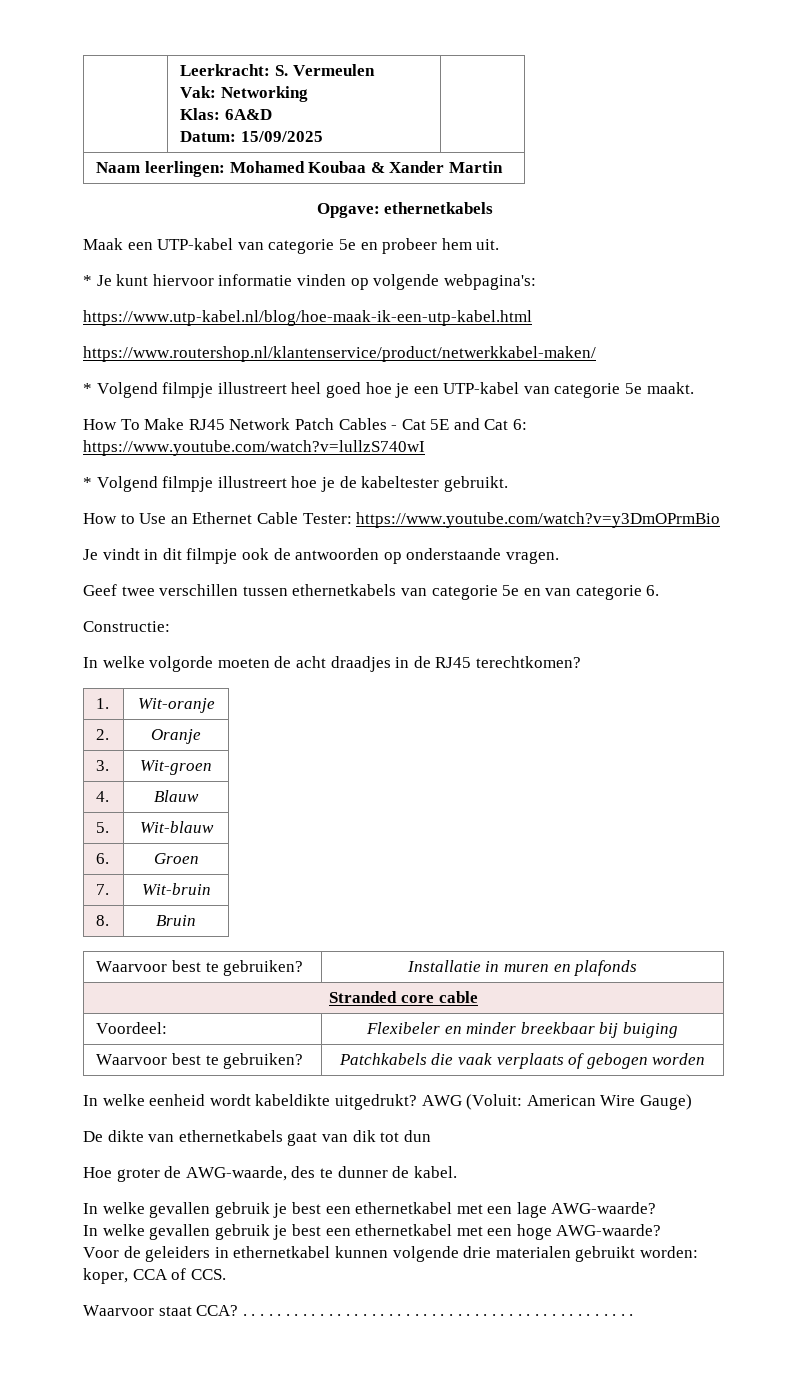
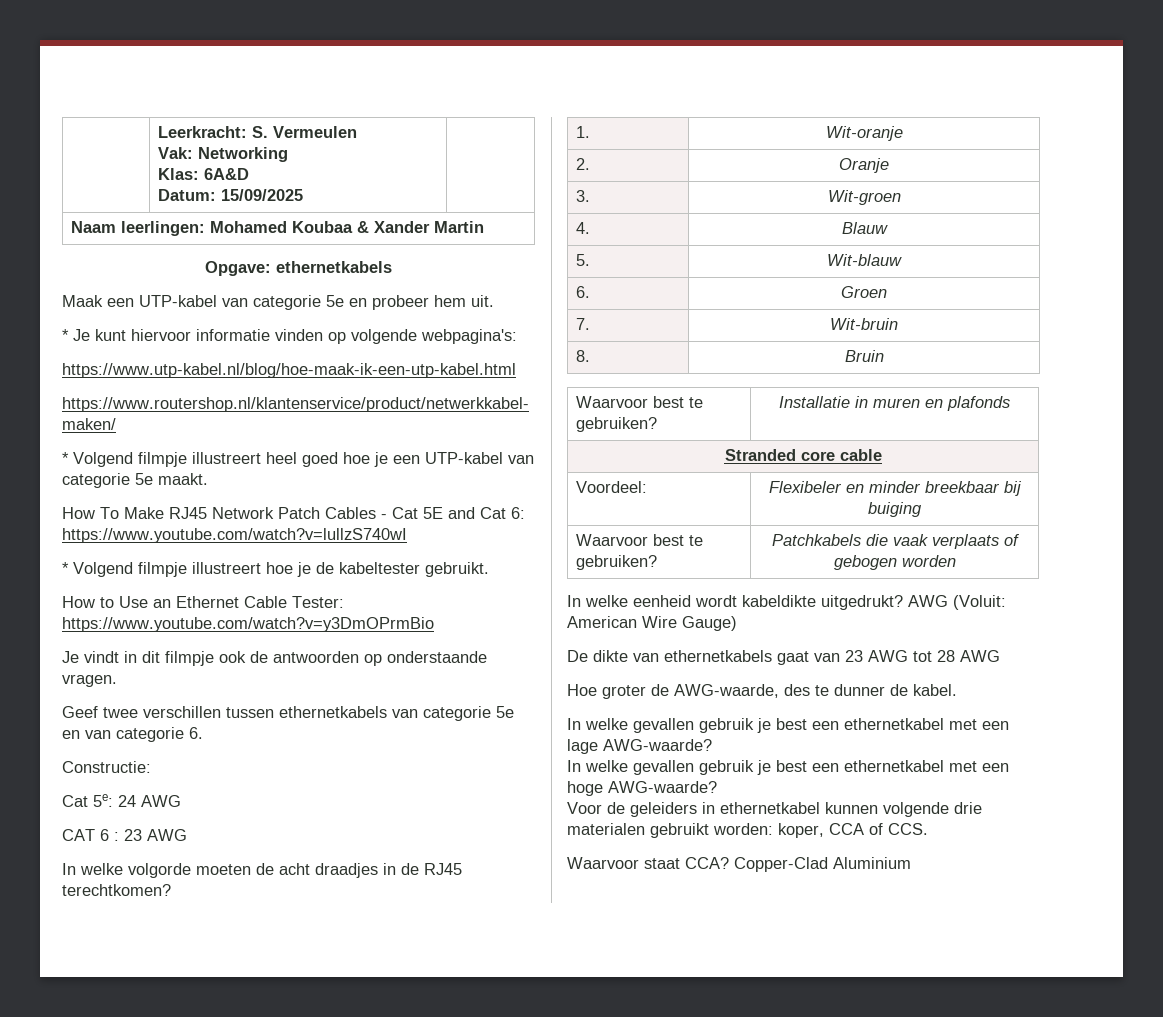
(170, 626) none -> [62,794,181,807] [62,829,187,841] // Cat 5e: 24 AWG // CAT 6 : 23 AWG
[352,1130,431,1142] dik tot dun -> [845,650,1000,662] 23 AWG tot 28 AWG
[242,1314,634,1316] . . . . . . . . . . . . . . . . . . . . . . . . . . . . . . . . . . . . . . . . . . . . . . -> [734,857,911,872] Copper-Clad Aluminium

